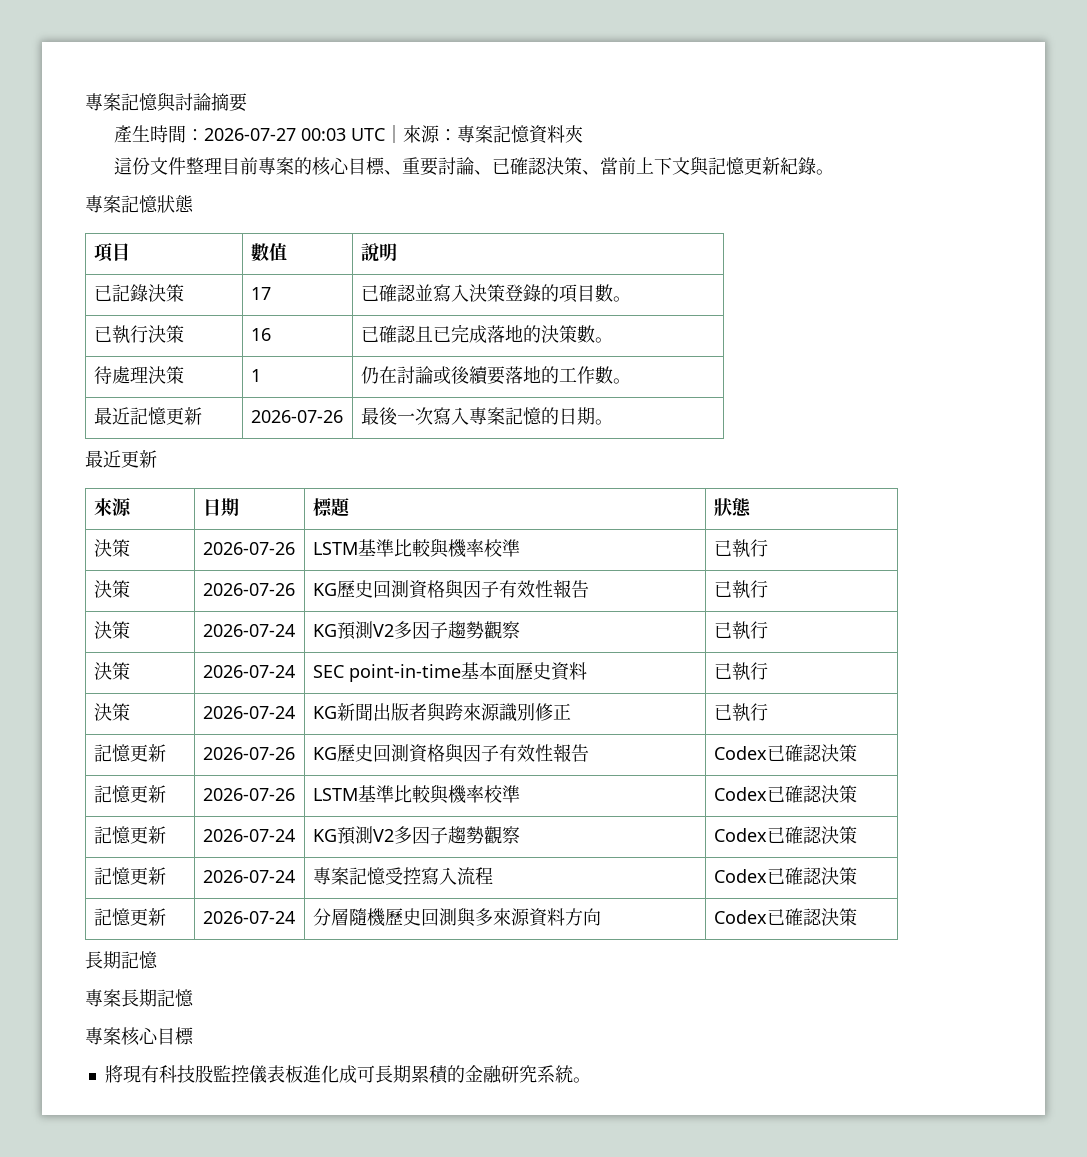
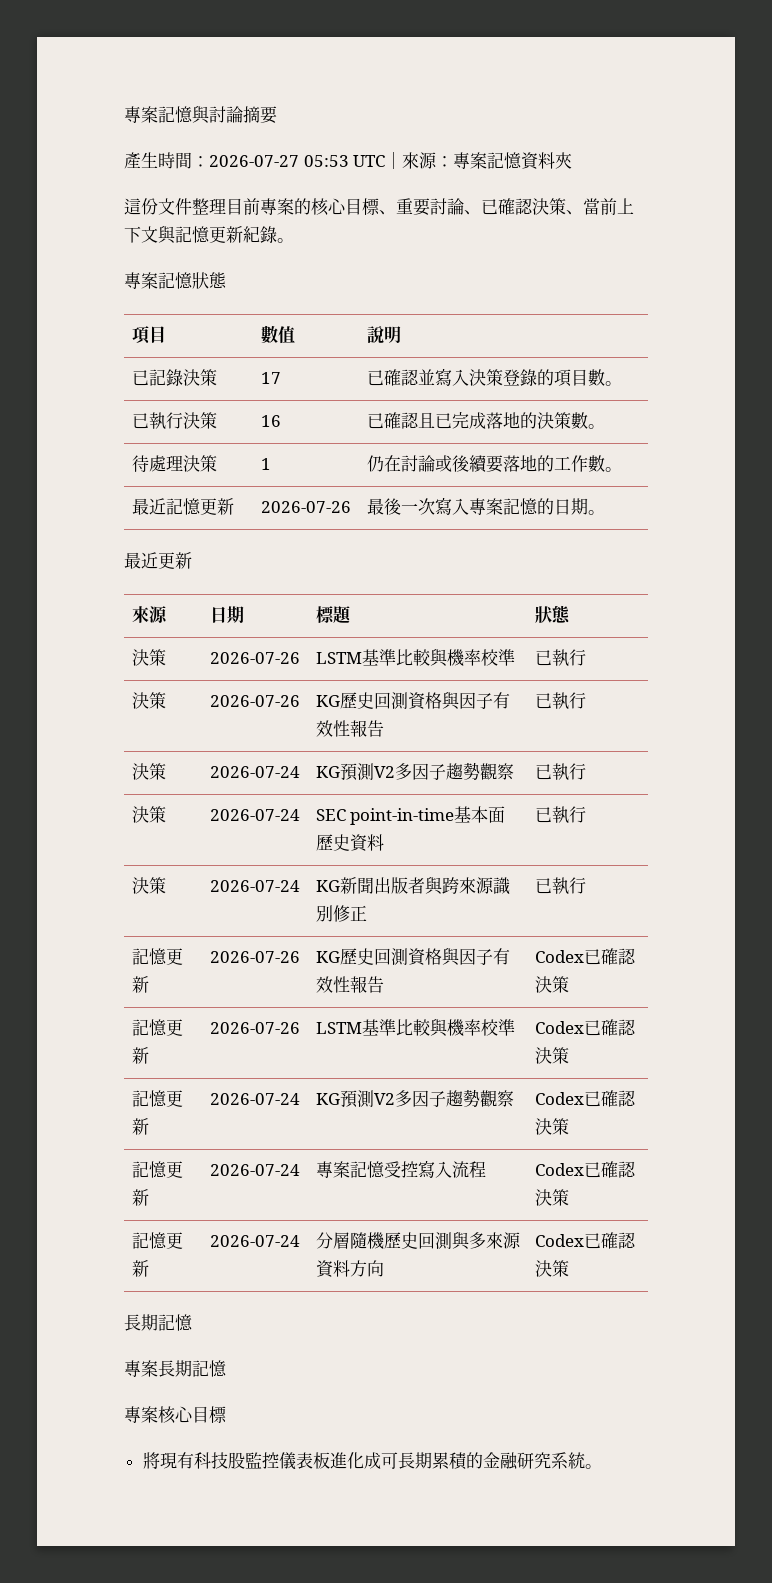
[300,128,346,141] 00:03 -> [303,155,349,167] 05:53

